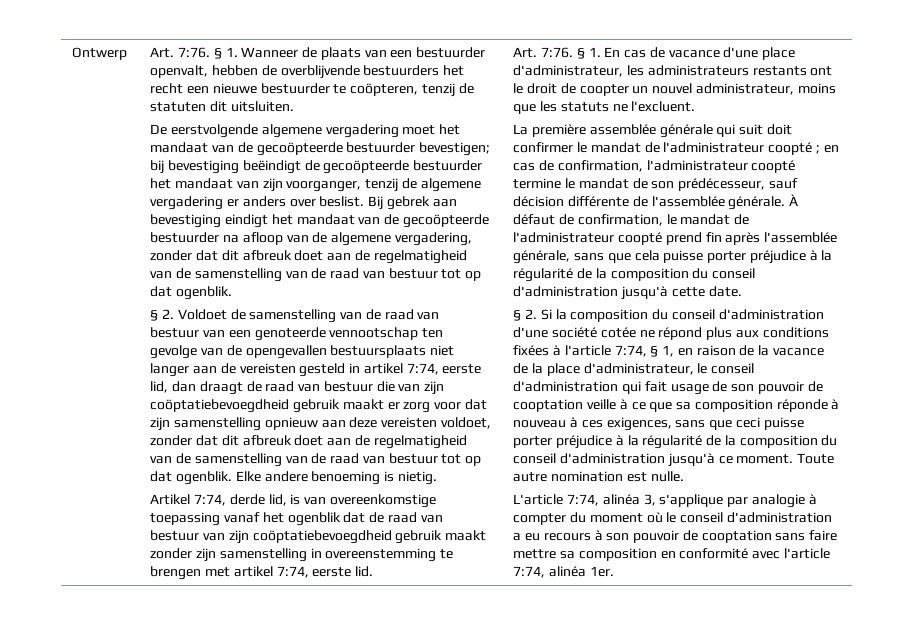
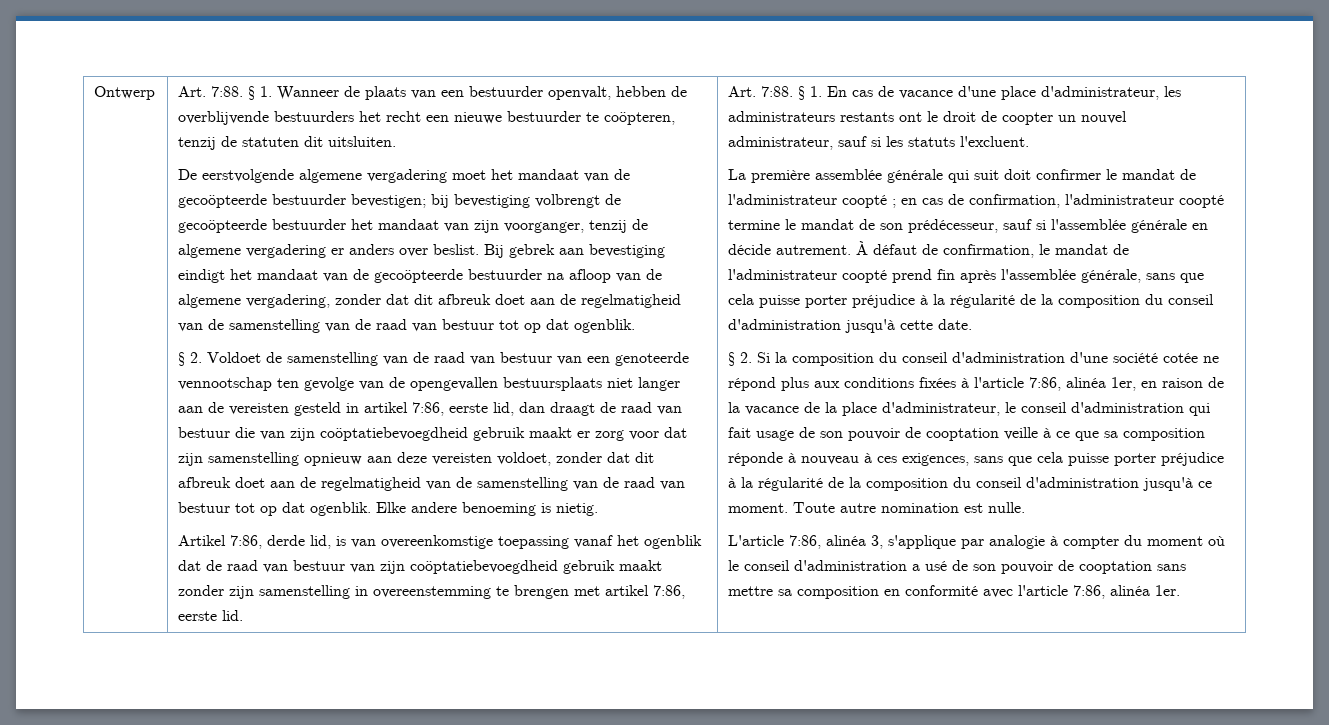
[177,47,210,58] 7:76. -> [211,86,244,97] 7:88.
[242,160,301,174] beëindigt -> [535,194,601,208] volbrengt
[406,363,439,375] 7:74, -> [412,402,445,416] 7:86,
[193,494,226,506] 7:74, -> [230,535,263,549] 7:86,
[276,566,309,578] 7:74, -> [653,585,686,599] 7:86,
[540,47,573,58] 7:76. -> [761,86,794,97] 7:88.
[797,83,836,94] [513,104,537,114] moins que -> [838,136,882,147] sauf si
[612,104,628,112] ne -> (956, 142) none
[513,196,786,210] décision différente de l'assemblée générale. -> [1036,219,1209,233] [728,244,852,255] si l'assemblée générale en décide autrement.
[614,345,675,357] 7:74, § 1, -> [1029,377,1137,391] 7:86, alinéa 1er,
[735,417,760,428] ceci -> [1037,452,1064,463] cela
[566,494,599,506] 7:74, -> [789,535,822,549] 7:86,
[524,530,603,541] eu recours à -> [925,560,969,571] usé de
[809,530,838,541] faire -> (1187, 567) none
[513,566,546,578] 7:74, -> [1073,585,1106,599] 7:86,

